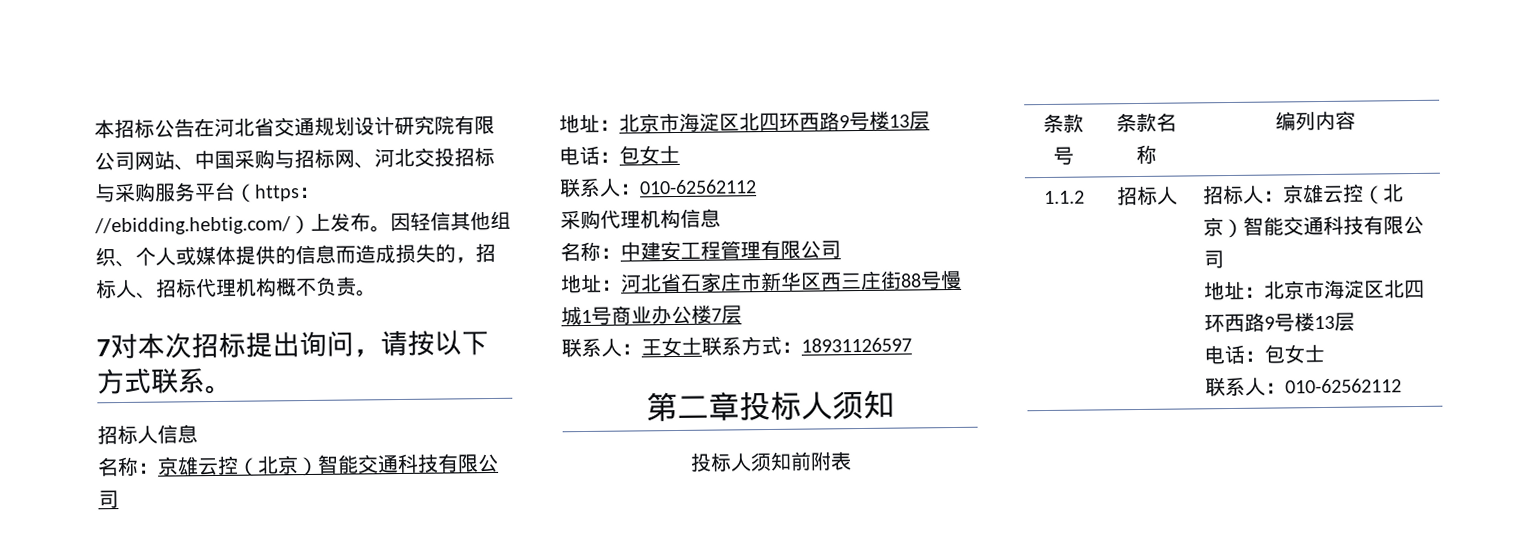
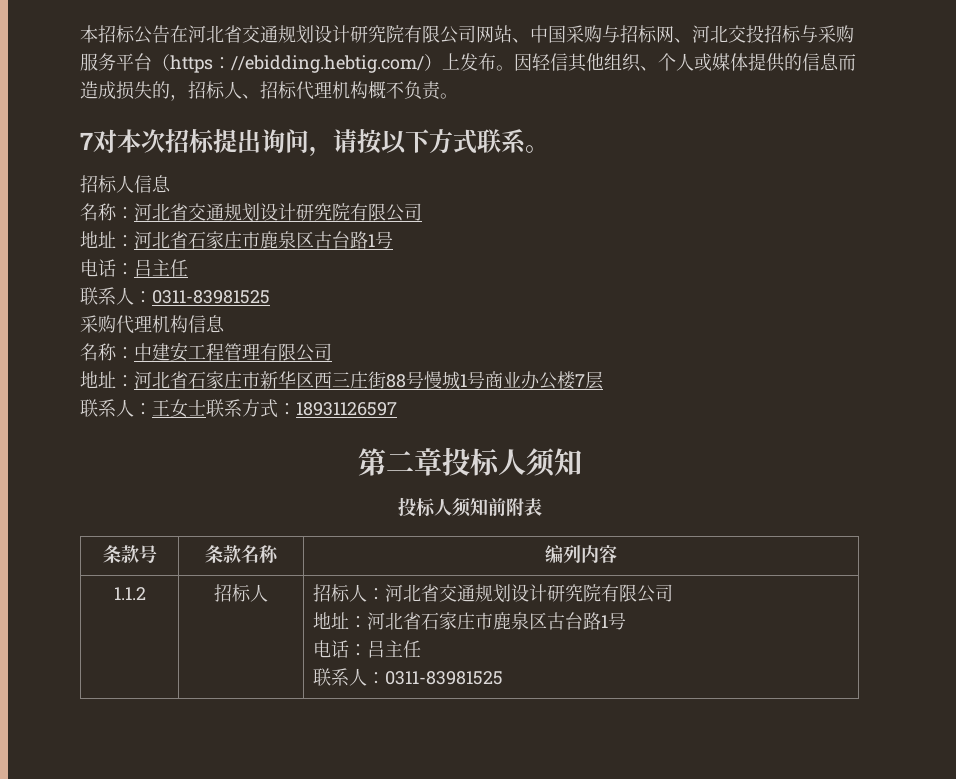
[157,453,499,477] [98,490,119,509] [559,110,930,134] [559,144,680,166] [559,177,757,198] 京雄云控（北京）智能交通科技有限公司 // 地址：北京市海淀区北四环西路9号楼13层 // 电话：包女士 // 联系人：010-62562112 -> [134,203,422,222] [80,231,393,249] [80,259,188,277] [80,287,270,305] 河北省交通规划设计研究院有限公司 // 地址：河北省石家庄市鹿泉区古台路1号 // 电话：吕主任 // 联系人：0311-83981525
[1282,183,1404,205] [1202,215,1424,239] [1202,250,1224,269] [1203,279,1425,301] [1203,312,1355,333] [1203,343,1325,365] [1204,376,1402,397] 京雄云控（北京）智能交通科技有限公司 // 地址：北京市海淀区北四环西路9号楼13层 // 电话：包女士 // 联系人：010-62562112 -> [384,584,673,603] [312,612,626,630] [312,640,421,658] [312,668,503,686] 河北省交通规划设计研究院有限公司 // 地址：河北省石家庄市鹿泉区古台路1号 // 电话：吕主任 // 联系人：0311-83981525

